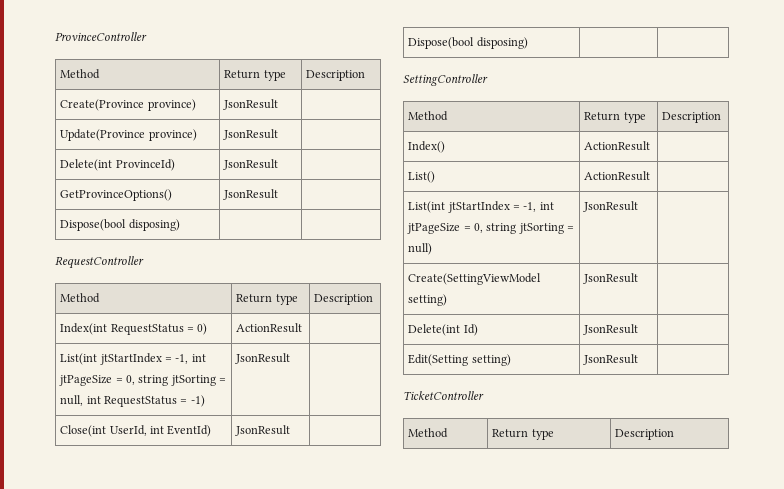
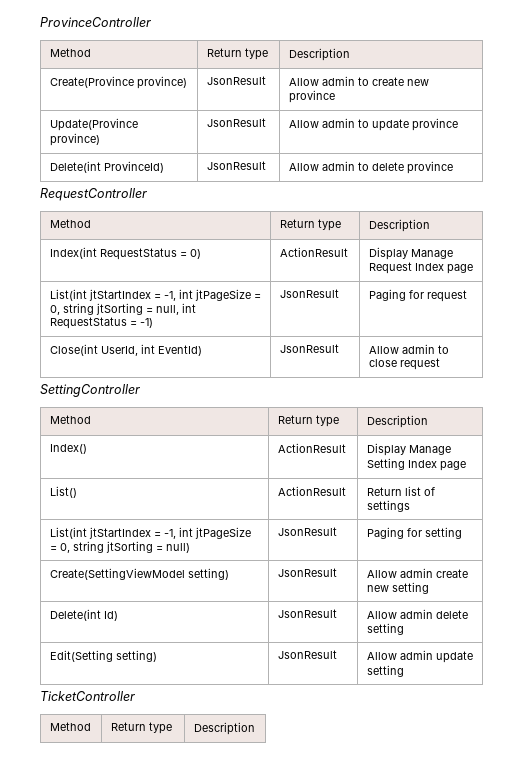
[60,129,197,141] [223,129,279,140] [60,159,175,171] [223,159,279,170] [60,189,173,201] [223,189,279,200] [60,219,180,231] // Update(Province province) | JsonResult | // Delete(int ProvinceId) | JsonResult | // GetProvinceOptions() | JsonResult | // Dispose(bool disposing) | | -> [288,76,429,86] [288,90,335,103] [49,118,138,131] [49,133,100,146] [206,118,266,127] [288,118,458,131] [49,161,164,173] [206,161,266,170] [288,161,453,174] Allow admin to create new province // Update(Province province) | JsonResult | Allow admin to update province // Delete(int ProvinceId) | JsonResult | Allow admin to delete province
(303, 328) none -> [368,247,453,260] [368,262,473,274] Display Manage Request Index page
(291, 358) none -> [368,289,467,302] Paging for request
[408,37,528,49] // Dispose(bool disposing) | | -> [368,344,449,354] [368,358,440,370] Allow admin to close request
[408,171,436,183] [584,171,651,181] // List() | ActionResult | -> [366,443,451,456] [366,458,466,471] [49,486,77,498] [277,486,346,496] [366,486,435,496] [366,500,410,512] Display Manage Setting Index page // List() | ActionResult | Return list of settings
(639, 206) none -> [366,527,462,539] Paging for setting
(639, 278) none -> [366,568,468,578] [366,582,429,594] Allow admin create new setting
(639, 329) none -> [366,609,468,619] [366,623,404,635] Allow admin delete setting
(639, 359) none -> [366,650,473,663] [366,665,404,677] Allow admin update setting

